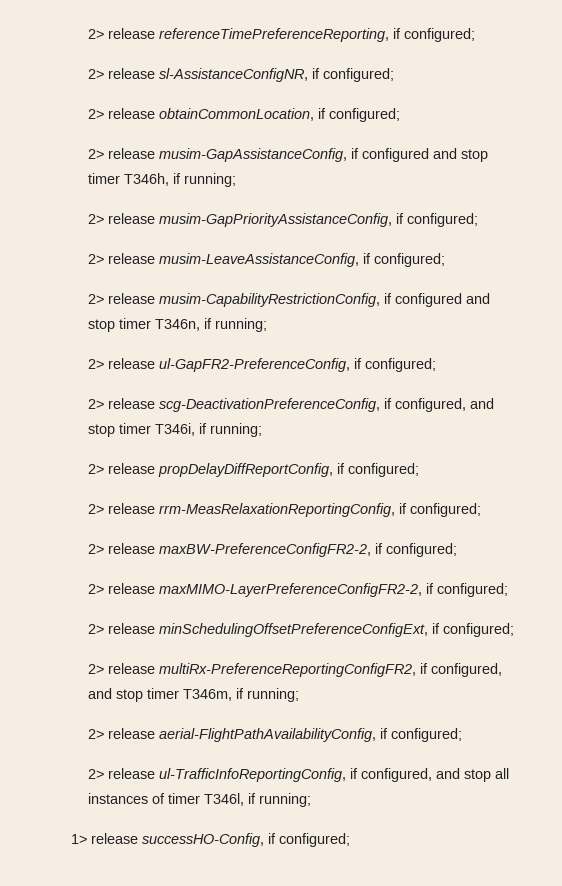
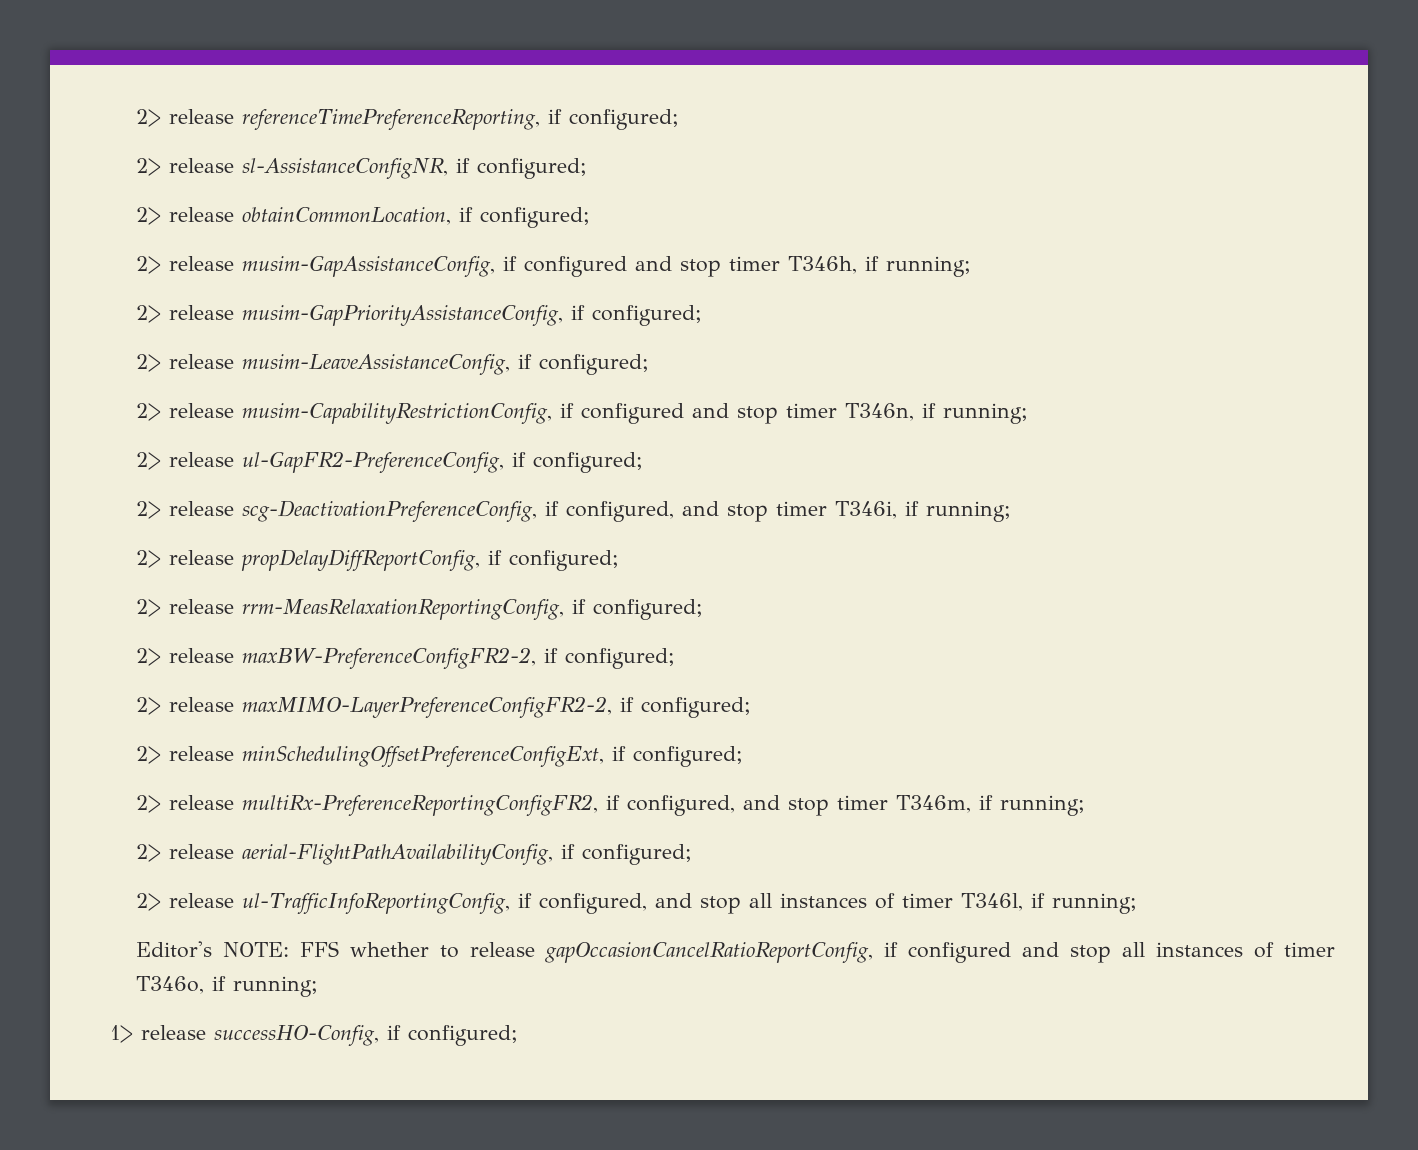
(311, 800) none -> [136,941,1335,963] [136,976,319,997] // Editor's NOTE: FFS whether to release gapOccasionCancelRatioReportConfig, if configured and stop all instances of timer T346o, if running;

